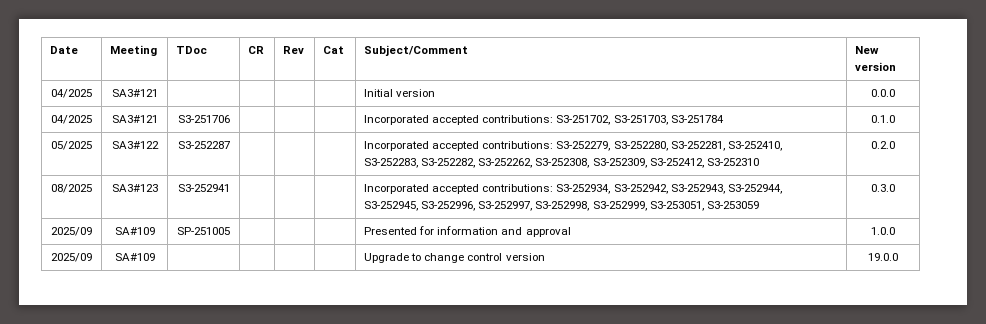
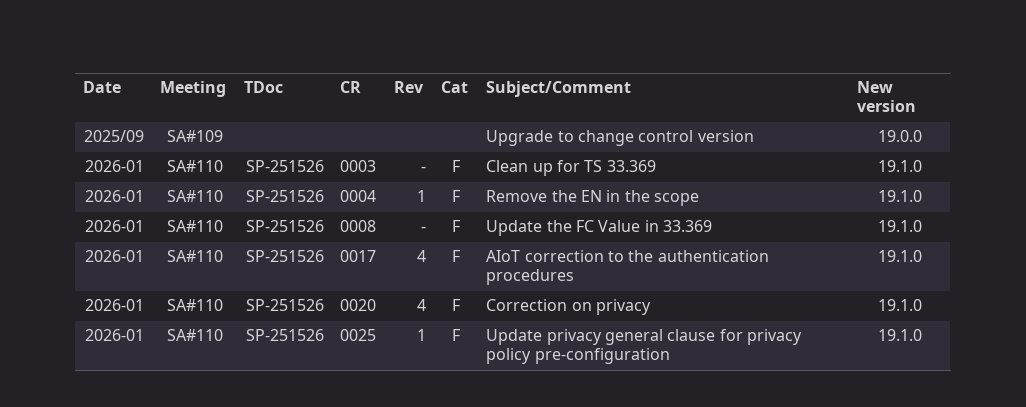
[51,89,92,98] [111,89,158,97] [364,89,436,97] [871,89,895,97] [51,115,92,124] [111,115,158,123] [177,115,230,123] [364,115,724,125] [871,115,895,123] [51,141,92,150] [111,141,159,149] [177,141,230,149] [364,141,782,151] [364,158,759,168] [871,141,895,149] [51,184,92,193] [111,184,158,192] [177,184,230,192] [364,184,782,194] [364,201,759,211] [871,184,895,192] [51,227,92,236] [114,227,155,235] [177,227,230,235] [364,226,571,237] [871,227,895,235] // 04/2025 | SA3#121 | | | | | Initial version | 0.0.0 // 04/2025 | SA3#121 | S3-251706 | | | | Incorporated accepted contributions: S3-251702, S3-251703, S3-251784 | 0.1.0 // 05/2025 | SA3#122 | S3-252287 | | | | Incorporated accepted contributions: S3-252279, S3-252280, S3‑252281, S3‑252410, S3‑252283, S3‑252282, S3-252262, S3‑252308, S3‑252309, S3‑252412, S3-252310 | 0.2.0 // 08/2025 | SA3#123 | S3-252941 | | | | Incorporated accepted contributions: S3-252934, S3-252942, S3-252943, S3-252944, S3-252945, S3-252996, S3-252997, S3-252998, S3-252999, S3-253051, S3-253059 | 0.3.0 // 2025/09 | SA#109 | SP-251005 | | | | Presented for information and approval | 1.0.0 -> (917, 106) none
(898, 257) none -> [84,160,144,172] [166,160,223,172] [245,160,324,172] [340,160,377,172] [420,166,426,172] [452,160,460,172] [486,160,656,176] [878,160,922,172] [84,190,144,202] [166,190,223,202] [245,190,324,202] [340,190,377,202] [416,190,426,202] [452,190,460,202] [486,190,700,206] [878,190,922,202] [84,220,144,232] [166,220,223,232] [245,220,324,232] [340,220,377,232] [420,226,426,232] [452,220,460,232] [486,220,713,236] [878,220,922,232] [84,250,144,262] [166,250,223,262] [245,250,324,262] [340,250,377,262] [416,250,426,262] [452,250,460,262] [486,250,769,262] [486,269,575,285] [878,250,922,262] [84,299,144,311] [166,299,223,311] [245,299,324,311] [340,299,377,311] [416,299,426,311] [452,299,460,311] [486,299,652,315] [878,299,922,311] [84,329,144,341] [166,329,223,341] [245,329,324,341] [340,329,377,341] [416,329,426,341] [452,329,460,341] [486,329,803,345] [486,348,670,364] [878,329,922,341] // 2026-01 | SA#110 | SP-251526 | 0003 | - | F | Clean up for TS 33.369 | 19.1.0 // 2026-01 | SA#110 | SP-251526 | 0004 | 1 | F | Remove the EN in the scope | 19.1.0 // 2026-01 | SA#110 | SP-251526 | 0008 | - | F | Update the FC Value in 33.369 | 19.1.0 // 2026-01 | SA#110 | SP-251526 | 0017 | 4 | F | AIoT correction to the authentication procedures | 19.1.0 // 2026-01 | SA#110 | SP-251526 | 0020 | 4 | F | Correction on privacy | 19.1.0 // 2026-01 | SA#110 | SP-251526 | 0025 | 1 | F | Update privacy general clause for privacy policy pre-configuration | 19.1.0

